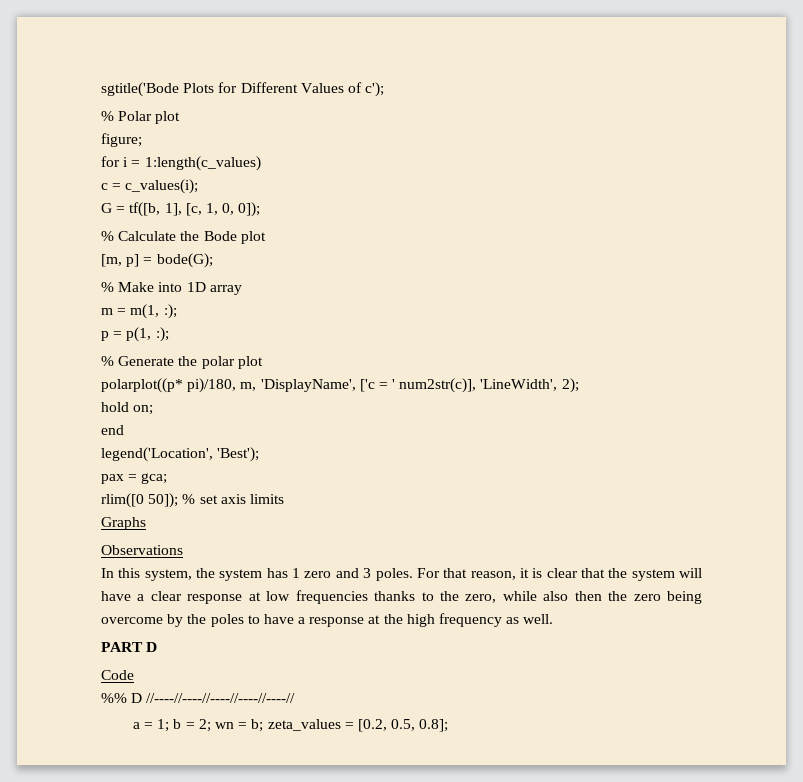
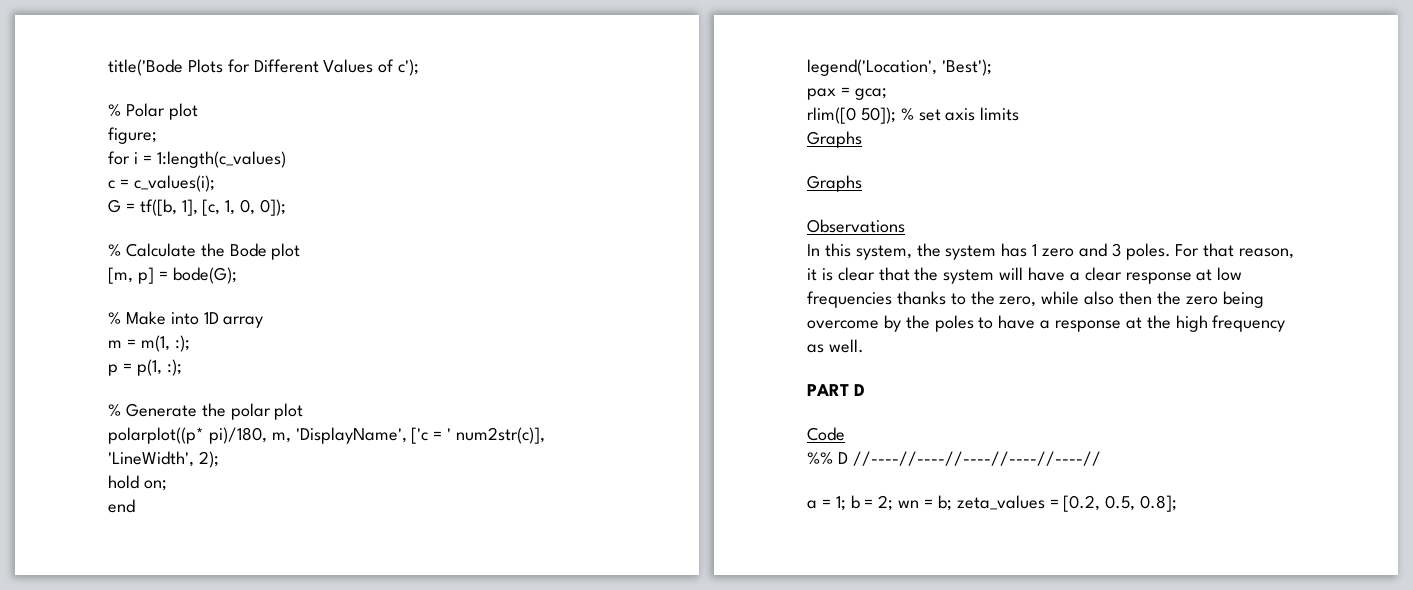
[101,82,179,97] sgtitle('Bode -> [108,59,183,76] title('Bode
(146, 523) none -> [807,175,862,192] // Graphs

